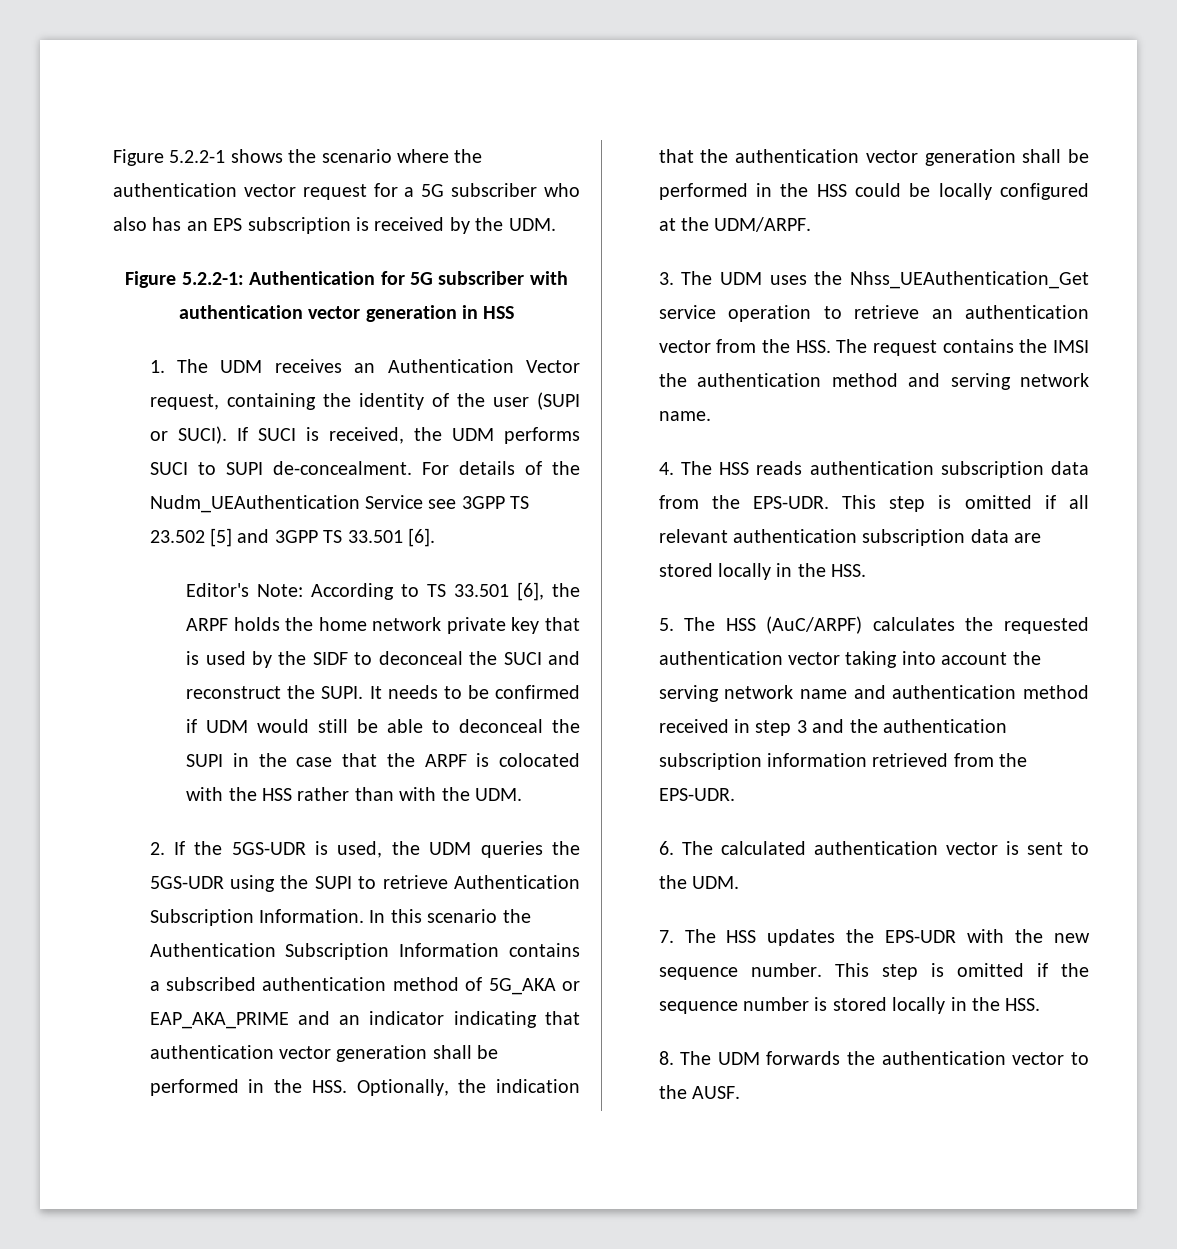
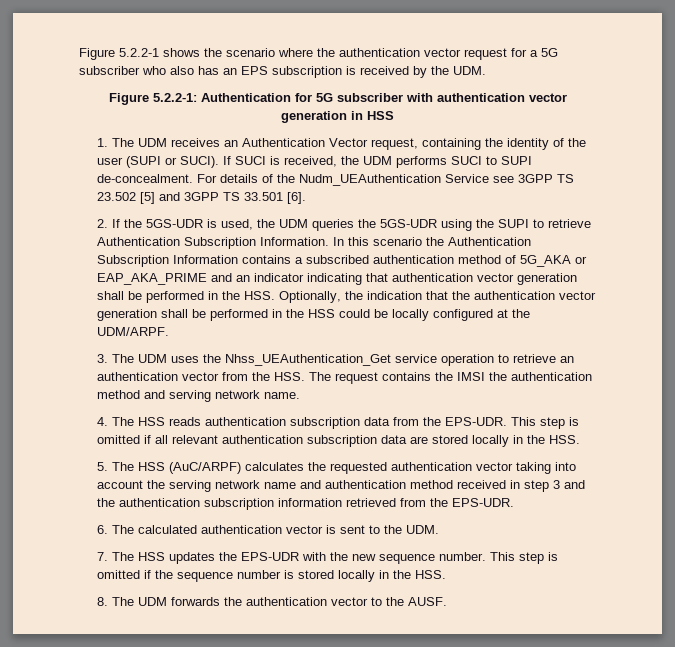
[186,582,580,601] [186,617,580,634] [186,651,580,668] [186,685,580,699] [186,719,581,733] [186,753,581,767] [186,787,522,801] // Editor's Note: According to TS 33.501 [6], the ARPF holds the home network private key that is used by the SIDF to deconceal the SUCI and reconstruct the SUPI. It needs to be confirmed if UDM would still be able to deconceal the SUPI in the case that the ARPF is colocated with the HSS rather than with the UDM. -> (306, 198) none

